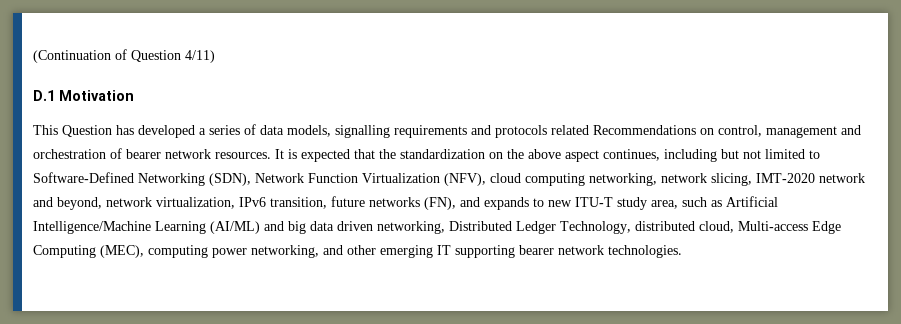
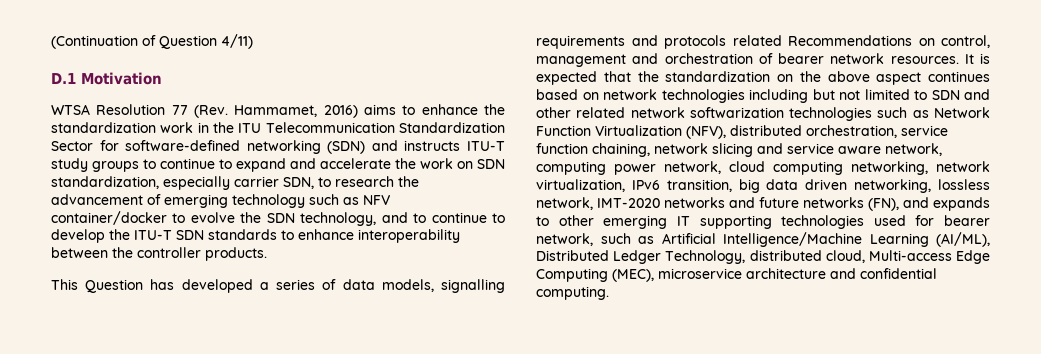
(134, 95) none -> [51,104,505,118] [51,122,505,133] [51,140,505,154] [51,158,505,172] [51,176,419,190] [51,194,390,208] [51,211,506,226] [51,229,460,243] [51,247,267,261] // WTSA Resolution 77 (Rev. Hammamet, 2016) aims to enhance the standardization work in the ITU Telecommunication Standardization Sector for software-defined networking (SDN) and instructs ITU-T study groups to continue to expand and accelerate the work on SDN standardization, especially carrier SDN, to research the advancement of emerging technology such as NFV container/docker to evolve the SDN technology, and to continue to develop the ITU-T SDN standards to enhance interoperability between the controller products.
[603,149,660,161] continues, -> [928,71,990,82] [536,89,745,103] continues based on network technologies
[33,172,865,186] [33,197,327,210] Software-Defined Networking (SDN), Network Function Virtualization (NFV), cloud computing networking, network slicing, IMT-2020 network and beyond, network virtualization, IPv6 transition, -> [931,89,990,100] [536,107,990,121] [536,125,948,139] [536,143,942,157] [536,161,990,175] [536,179,990,193] [536,197,755,210] SDN and other related network softwarization technologies such as Network Function Virtualization (NFV), distributed orchestration, service function chaining, network slicing and service aware network, computing power network, cloud computing networking, network virtualization, IPv6 transition, big data driven networking, lossless network, IMT-2020 networks and
[548,197,678,210] new ITU-T study area, -> [558,215,990,229] [536,233,593,246] other emerging IT supporting technologies used for bearer network,
[210,221,445,234] (AI/ML) and big data driven networking, -> [936,232,990,247] (AI/ML),
[148,245,682,258] computing power networking, and other emerging IT supporting bearer network technologies. -> [658,268,937,279] [536,286,609,300] microservice architecture and confidential computing.

